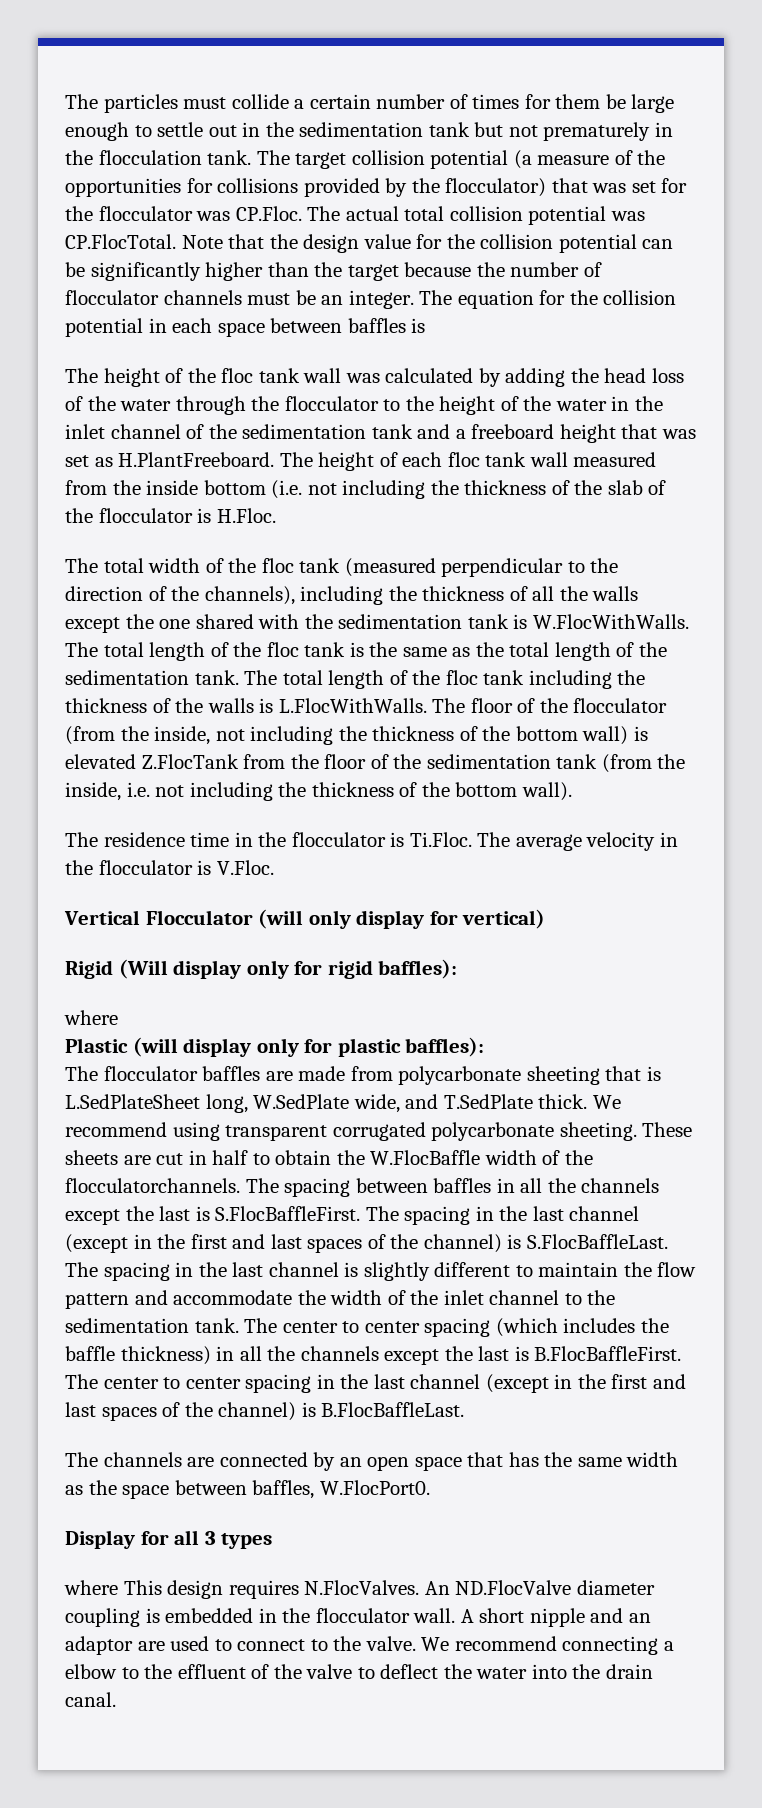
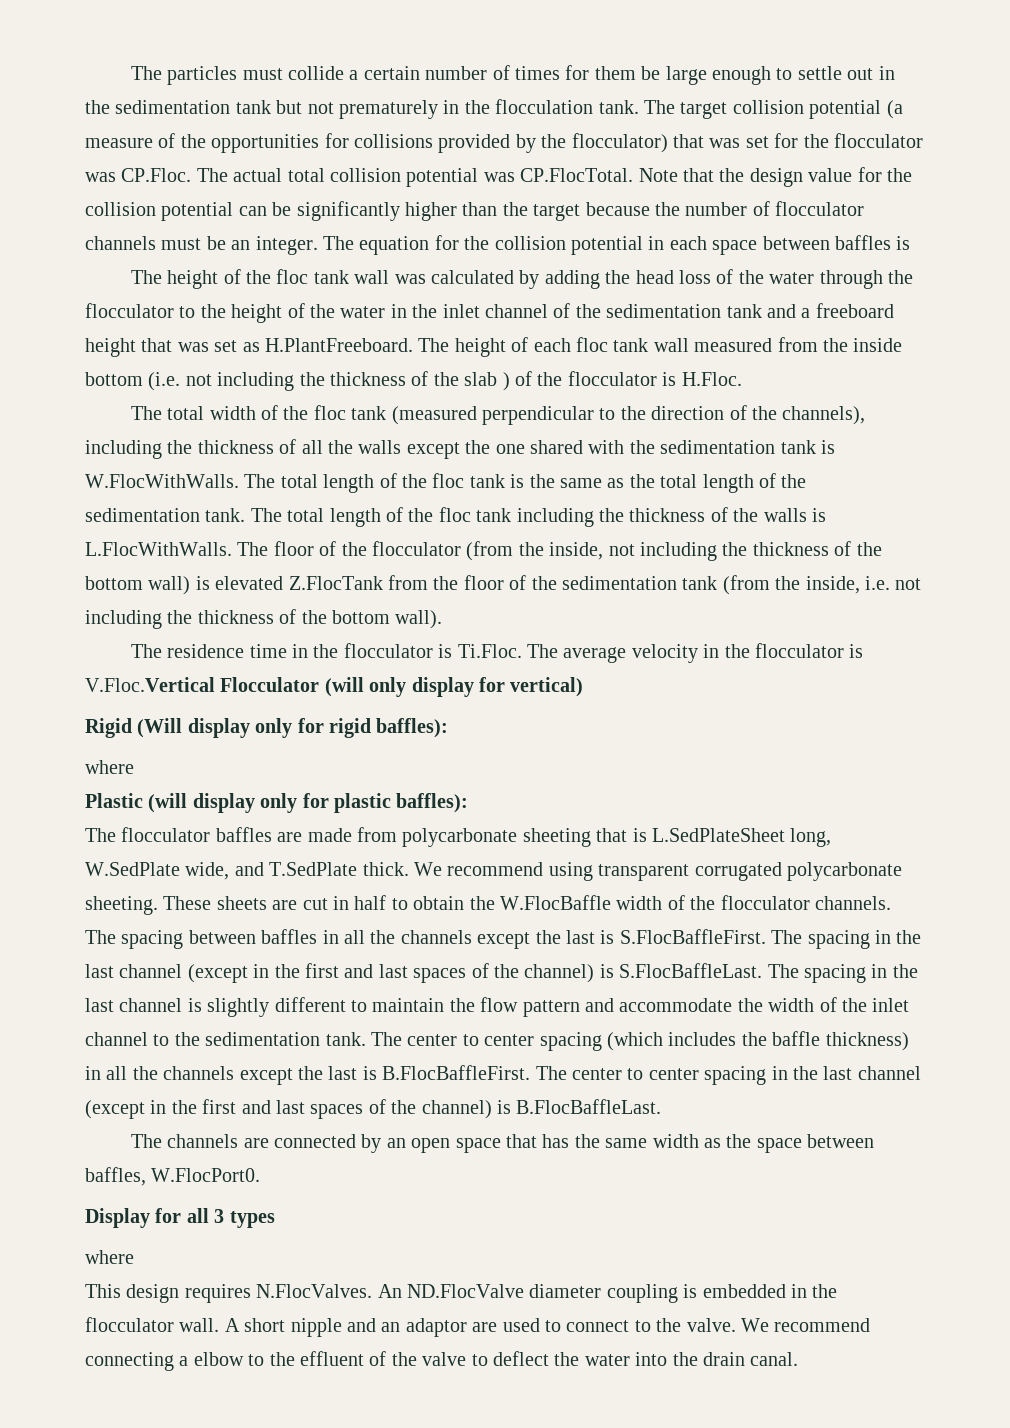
(643, 487) none -> [502,372,510,391] )
[216,860,274,875] [64,910,140,925] V.Floc. // Vertical -> [85,677,215,692] V.Floc.Vertical
[65,1178,240,1193] flocculatorchannels. -> [720,895,891,910] flocculator channels.
(118, 1587) none -> (134, 1257) //

